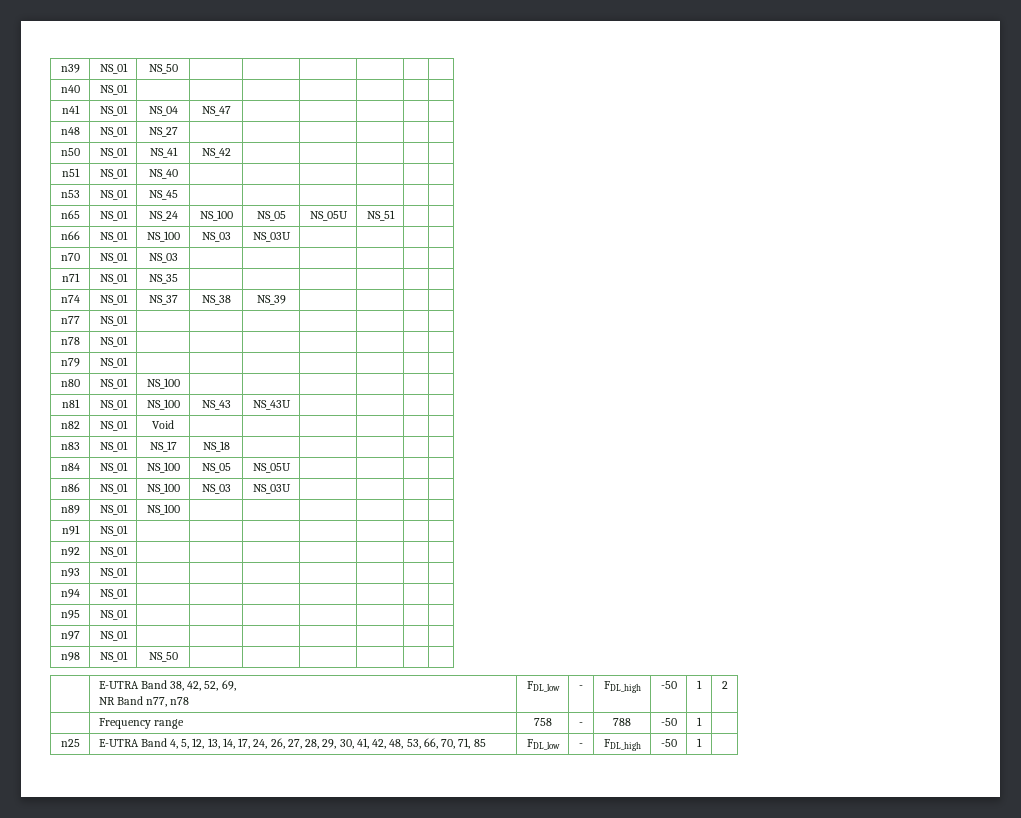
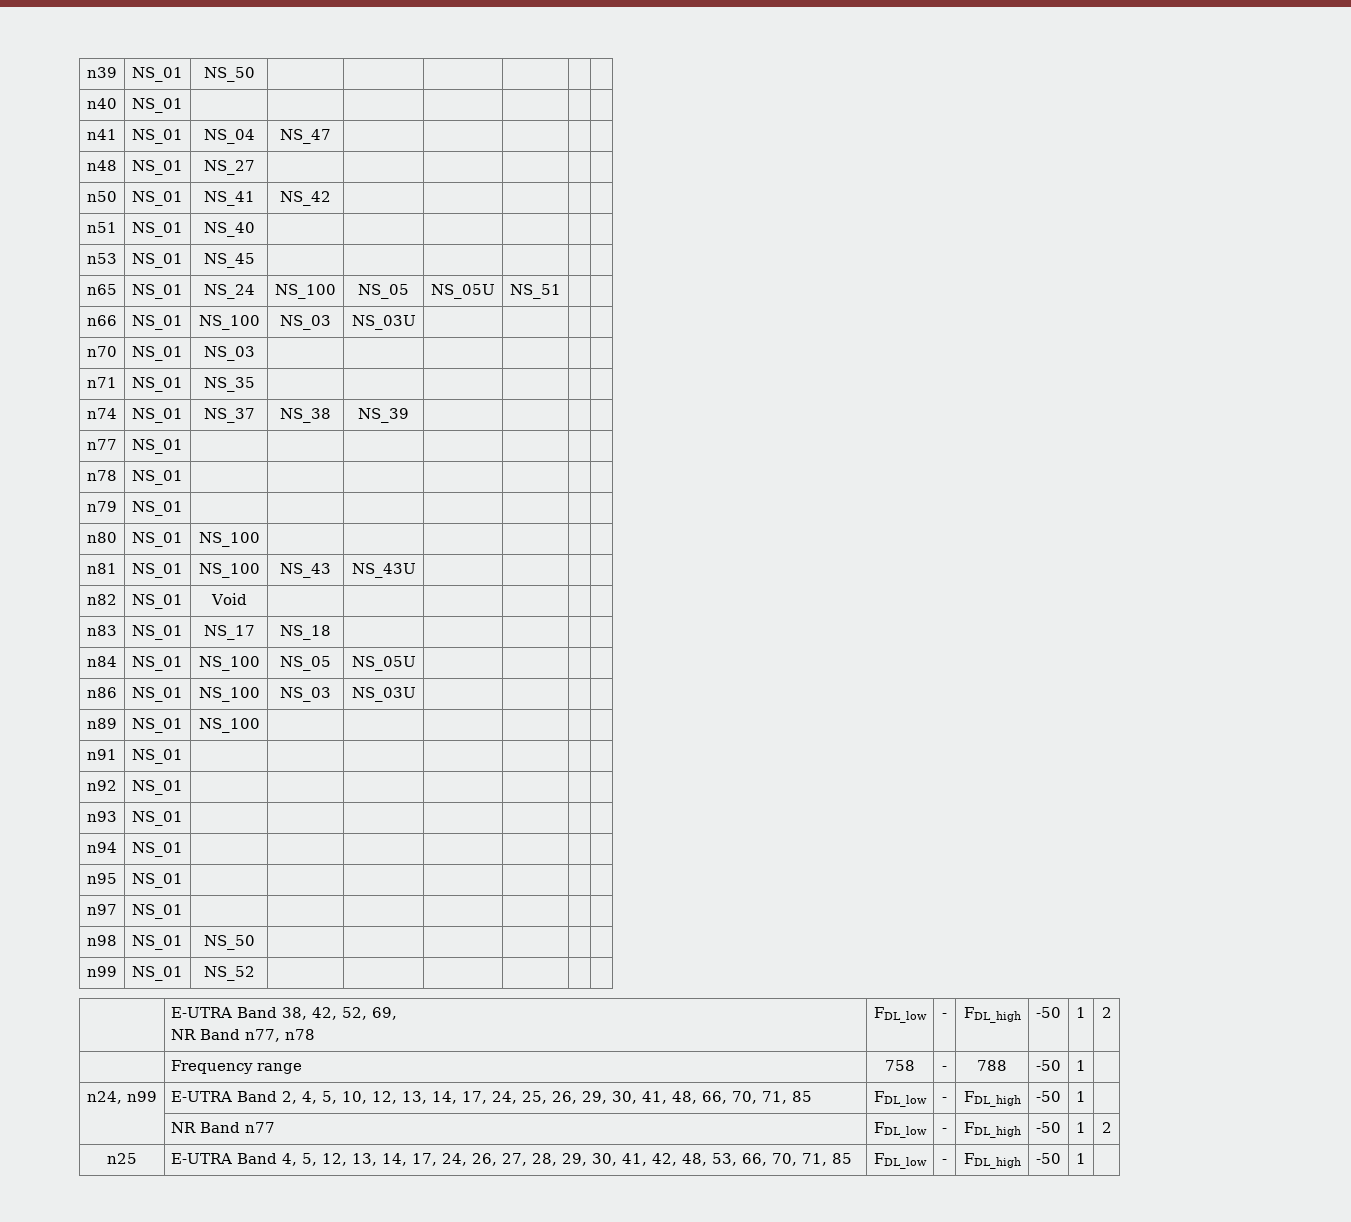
(178, 657) none -> [87,966,117,977] [132,966,183,981] [203,966,255,981] // n99 | NS_01 | NS_52 | | | | | |
(702, 721) none -> [87,1091,157,1104] [171,1091,813,1104] [874,1091,927,1107] [942,1097,947,1102] [963,1091,1021,1107] [1036,1091,1061,1102] [1076,1091,1086,1102] [171,1122,276,1133] [874,1122,927,1138] [942,1128,947,1133] [963,1122,1021,1138] [1036,1122,1061,1133] [1076,1122,1086,1133] [1101,1122,1112,1133] // n24, n99 | E-UTRA Band 2, 4, 5, 10, 12, 13, 14, 17, 24, 25, 26, 29, 30, 41, 48, 66, 70, 71, 85 | FDL_low | - | FDL_high | -50 | 1 | // | NR Band n77 | FDL_low | - | FDL_high | -50 | 1 | 2

